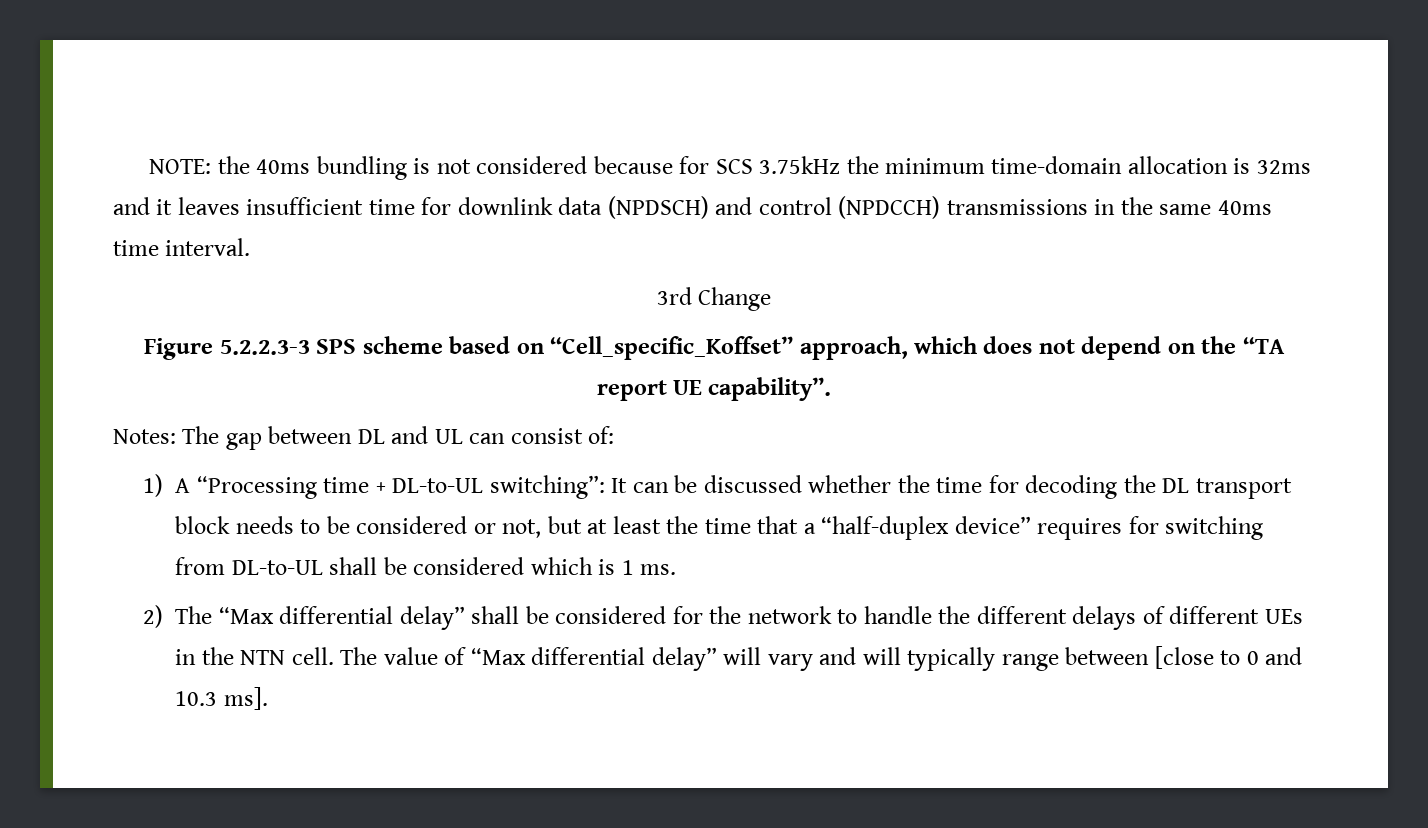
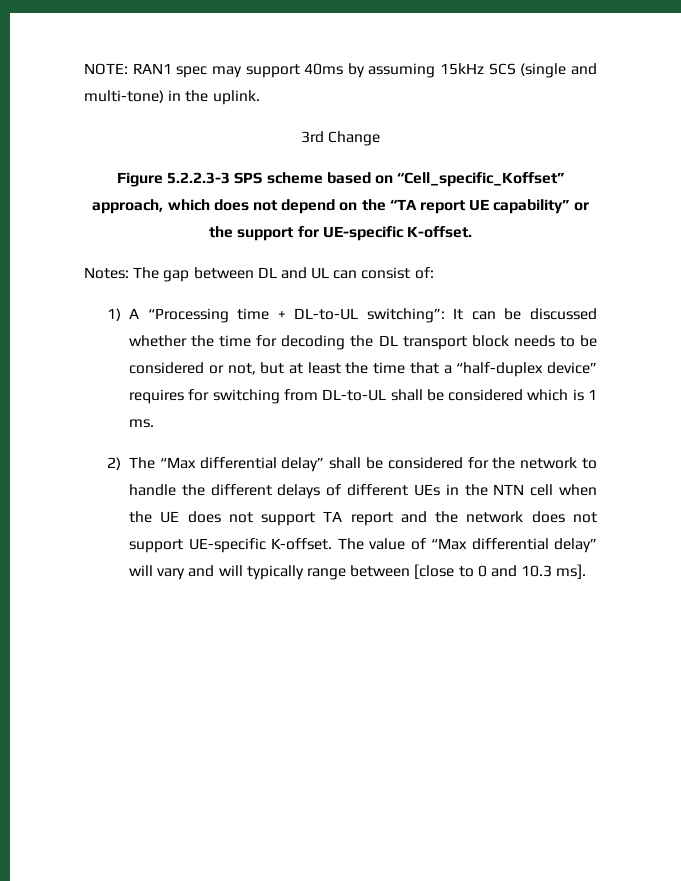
[217,156,1311,180] [113,196,1272,219] [113,238,251,256] the 40ms bundling is not considered because for SCS 3.75kHz the minimum time-domain allocation is 32ms and it leaves insufficient time for downlink data (NPDSCH) and control (NPDCCH) transmissions in the same 40ms time interval. -> [132,63,597,78] [84,90,260,105] RAN1 spec may support 40ms by assuming 15kHz SCS (single and multi-tone) in the uplink.
[708,377,832,401] capability”. -> [493,199,589,214] [209,226,472,241] capability” or the support for UE-specific K-offset.
[291,647,334,665] cell. -> [530,484,598,496] [129,511,597,526] [129,538,333,553] cell when the UE does not support TA report and the network does not support UE-specific K-offset.

